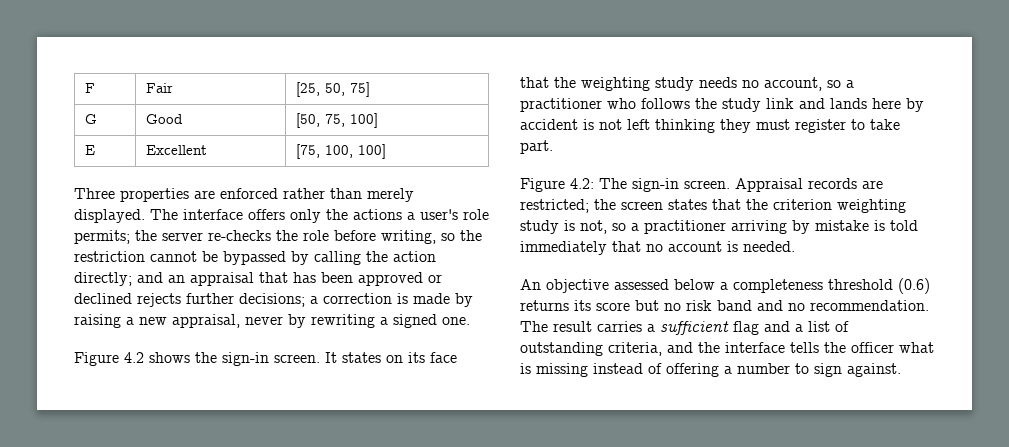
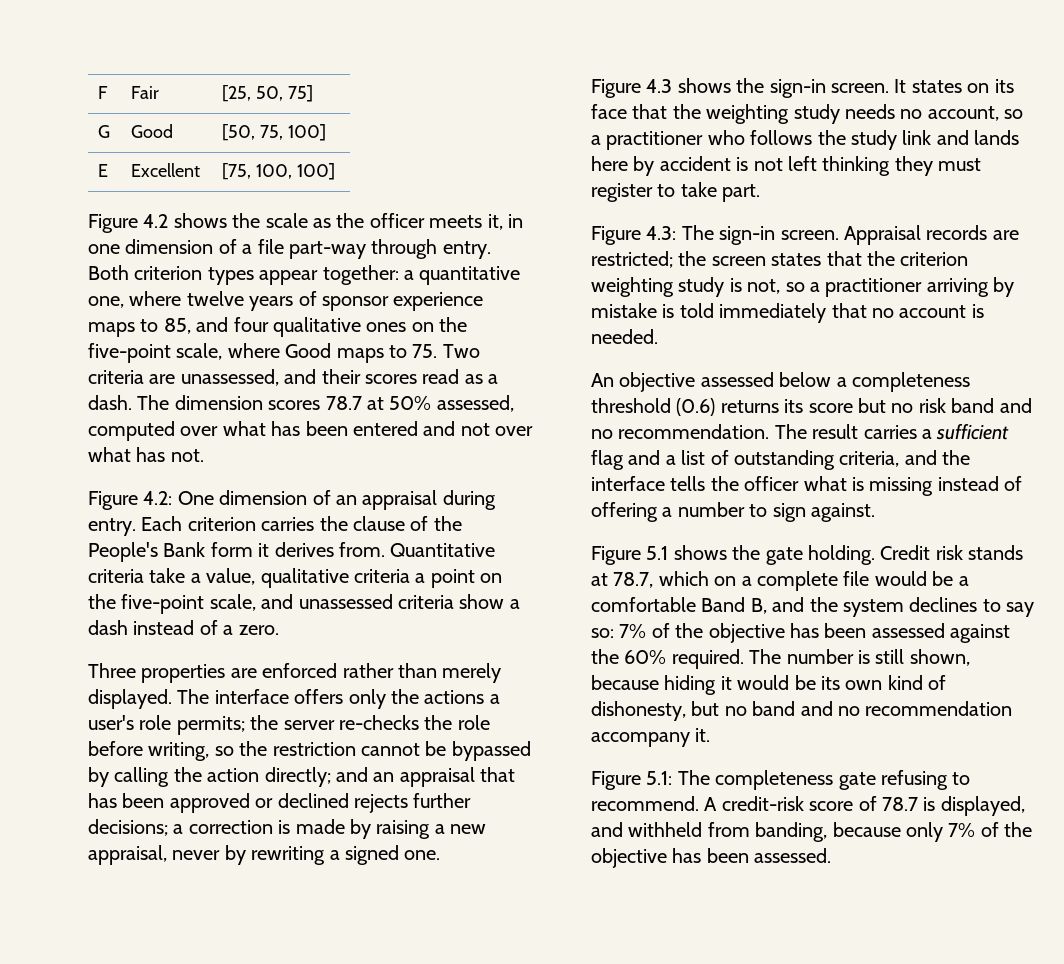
(386, 151) none -> [88,213,523,233] [88,239,491,259] [88,265,521,285] [88,291,484,311] [88,317,468,337] [88,343,480,363] [88,369,499,386] [88,395,514,412] [88,421,534,441] [88,447,204,462] [88,490,496,510] [88,516,462,536] [88,542,496,562] [88,568,503,588] [88,594,520,614] [88,620,279,635] // Figure 4.2 shows the scale as the officer meets it, in one dimension of a file part-way through entry. Both criterion types appear together: a quantitative one, where twelve years of sponsor experience maps to 85, and four qualitative ones on the five-point scale, where Good maps to 75. Two criteria are unassessed, and their scores read as a dash. The dimension scores 78.7 at 50% assessed, computed over what has been entered and not over what has not. // Figure 4.2: One dimension of an appraisal during entry. Each criterion carries the clause of the People's Bank form it derives from. Quantitative criteria take a value, qualitative criteria a point on the five-point scale, and unassessed criteria show a dash instead of a zero.
[124,352,144,363] 4.2 -> [646,79,673,93] 4.3
[570,178,594,189] 4.2: -> [646,226,677,240] 4.3:
(901, 370) none -> [591,545,1024,565] [591,571,969,591] [591,597,1035,617] [591,623,1011,643] [591,649,970,669] [591,675,947,695] [591,701,1013,721] [591,728,711,747] [591,770,971,790] [591,796,1025,816] [591,822,1033,842] [591,848,832,868] // Figure 5.1 shows the gate holding. Credit risk stands at 78.7, which on a complete file would be a comfortable Band B, and the system declines to say so: 7% of the objective has been assessed against the 60% required. The number is still shown, because hiding it would be its own kind of dishonesty, but no band and no recommendation accompany it. // Figure 5.1: The completeness gate refusing to recommend. A credit-risk score of 78.7 is displayed, and withheld from banding, because only 7% of the objective has been assessed.

